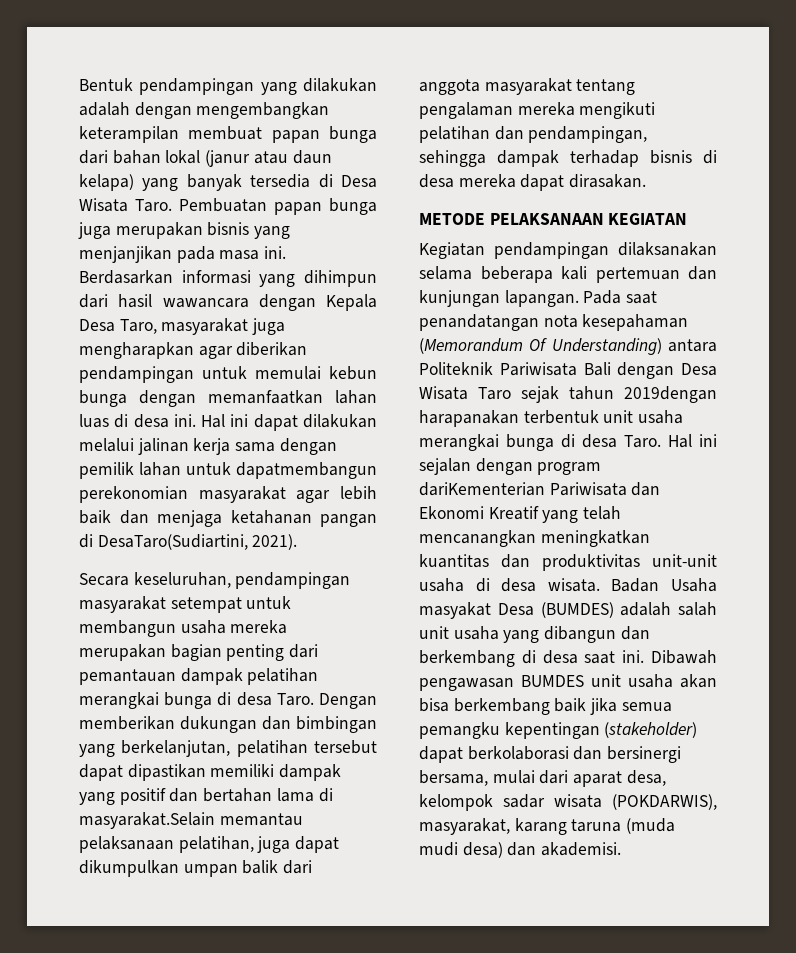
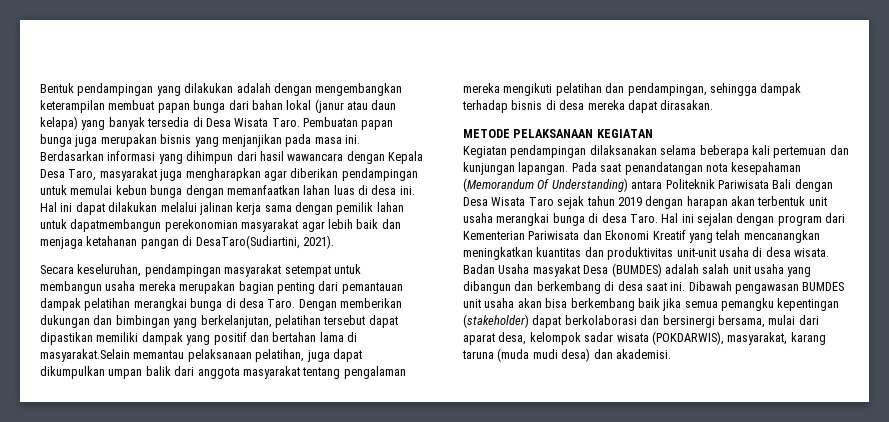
[624,386,717,403] [419,410,519,427] 2019dengan harapanakan -> [617,196,755,209] 2019 dengan harapan akan
[419,482,545,496] dariKementerian -> [825,213,846,223] [463,231,525,240] dari Kementerian

